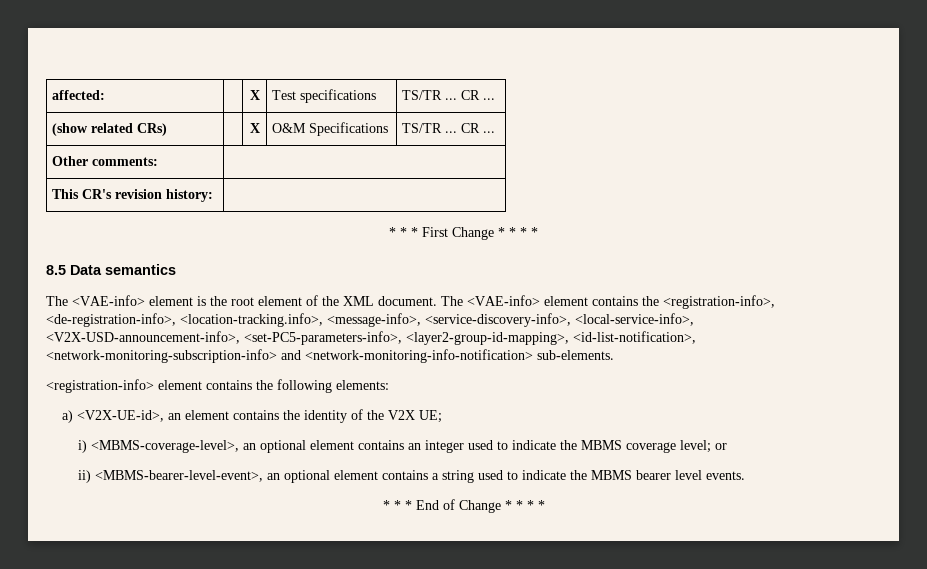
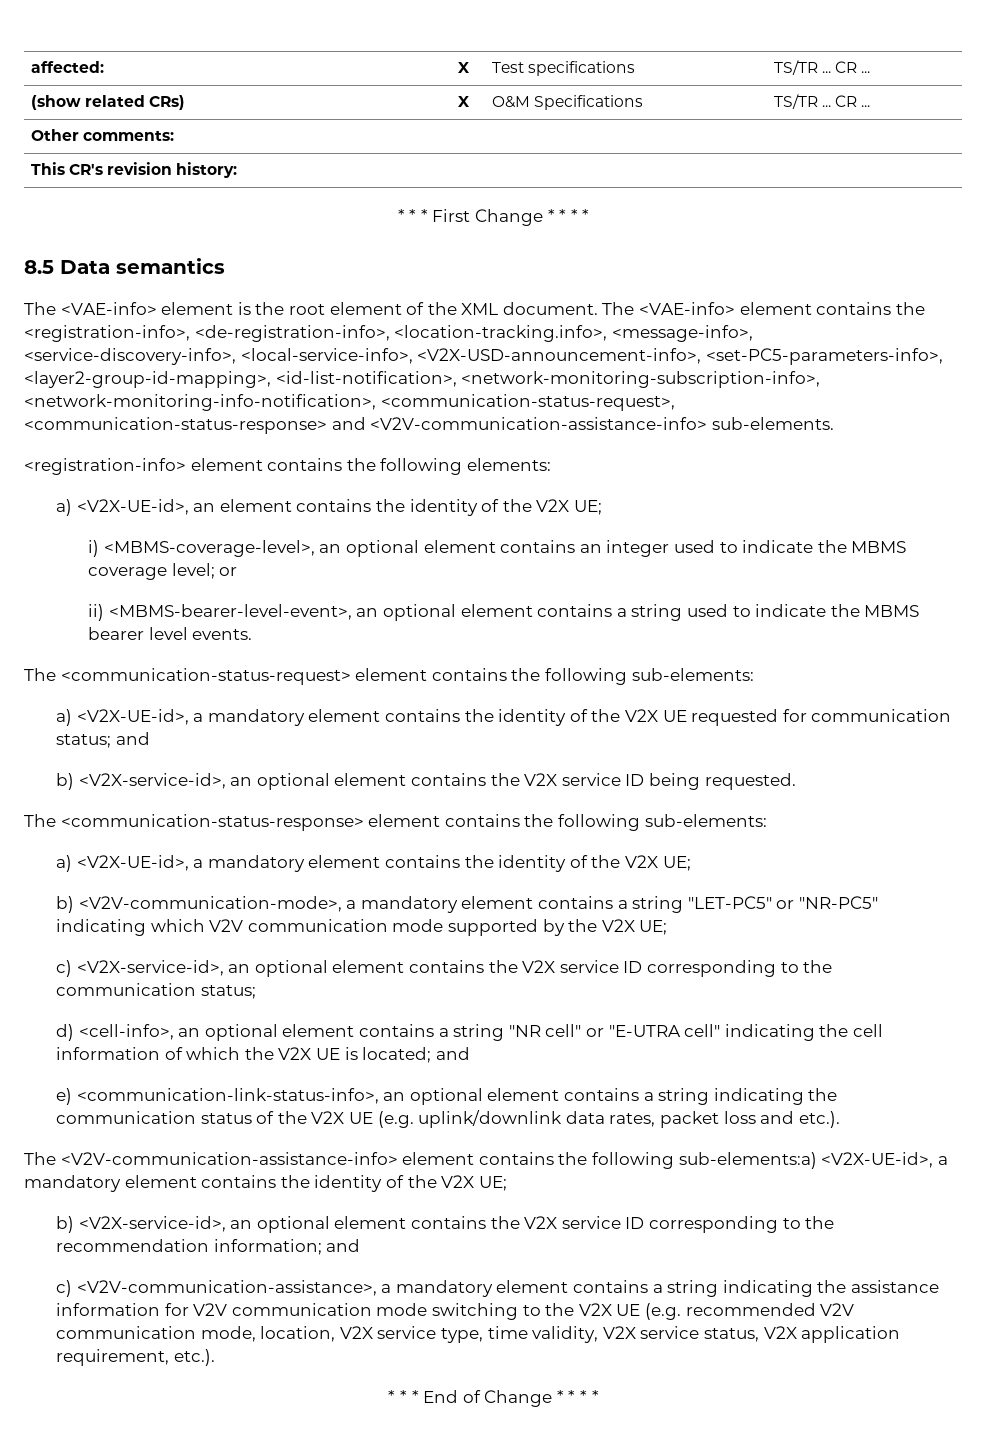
[46,349,533,363] <network-monitoring-subscription-info> and <network-monitoring-info-notification> -> [461,371,821,388] [24,394,675,411] [24,417,708,434] <network-monitoring-subscription-info>, <network-monitoring-info-notification>, <communication-status-request>, <communication-status-response> and <V2V-communication-assistance-info>
(746, 475) none -> [24,668,754,685] [56,709,952,726] [56,732,150,748] [56,773,796,790] [24,814,767,831] [56,855,691,872] [56,896,878,913] [56,919,668,936] [56,960,833,977] [56,983,256,999] [56,1024,883,1041] [56,1047,470,1063] [56,1088,838,1105] [56,1110,840,1128] [24,1152,948,1169] [24,1175,507,1192] [56,1216,835,1233] [56,1239,361,1255] [56,1280,939,1297] [56,1303,855,1320] [56,1326,901,1343] [56,1349,215,1366] // The <communication-status-request> element contains the following sub-elements: // a) <V2X-UE-id>, a mandatory element contains the identity of the V2X UE requested for communication status; and // b) <V2X-service-id>, an optional element contains the V2X service ID being requested. // The <communication-status-response> element contains the following sub-elements: // a) <V2X-UE-id>, a mandatory element contains the identity of the V2X UE; // b) <V2V-communication-mode>, a mandatory element contains a string "LET-PC5" or "NR-PC5" indicating which V2V communication mode supported by the V2X UE; // c) <V2X-service-id>, an optional element contains the V2X service ID corresponding to the communication status; // d) <cell-info>, an optional element contains a string "NR cell" or "E-UTRA cell" indicating the cell information of which the V2X UE is located; and // e) <communication-link-status-info>, an optional element contains a string indicating the communication status of the V2X UE (e.g. uplink/downlink data rates, packet loss and etc.). // The <V2V-communication-assistance-info> element contains the following sub-elements:a) <V2X-UE-id>, a mandatory element contains the identity of the V2X UE; // b) <V2X-service-id>, an optional element contains the V2X service ID corresponding to the recommendation information; and // c) <V2V-communication-assistance>, a mandatory element contains a string indicating the assistance information for V2V communication mode switching to the V2X UE (e.g. recommended V2V communication mode, location, V2X service type, time validity, V2X service status, V2X application requirement, etc.).

